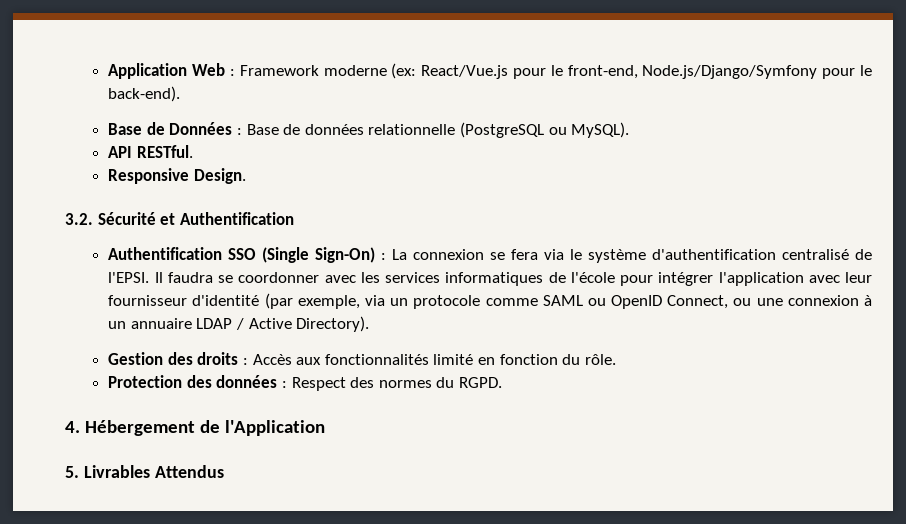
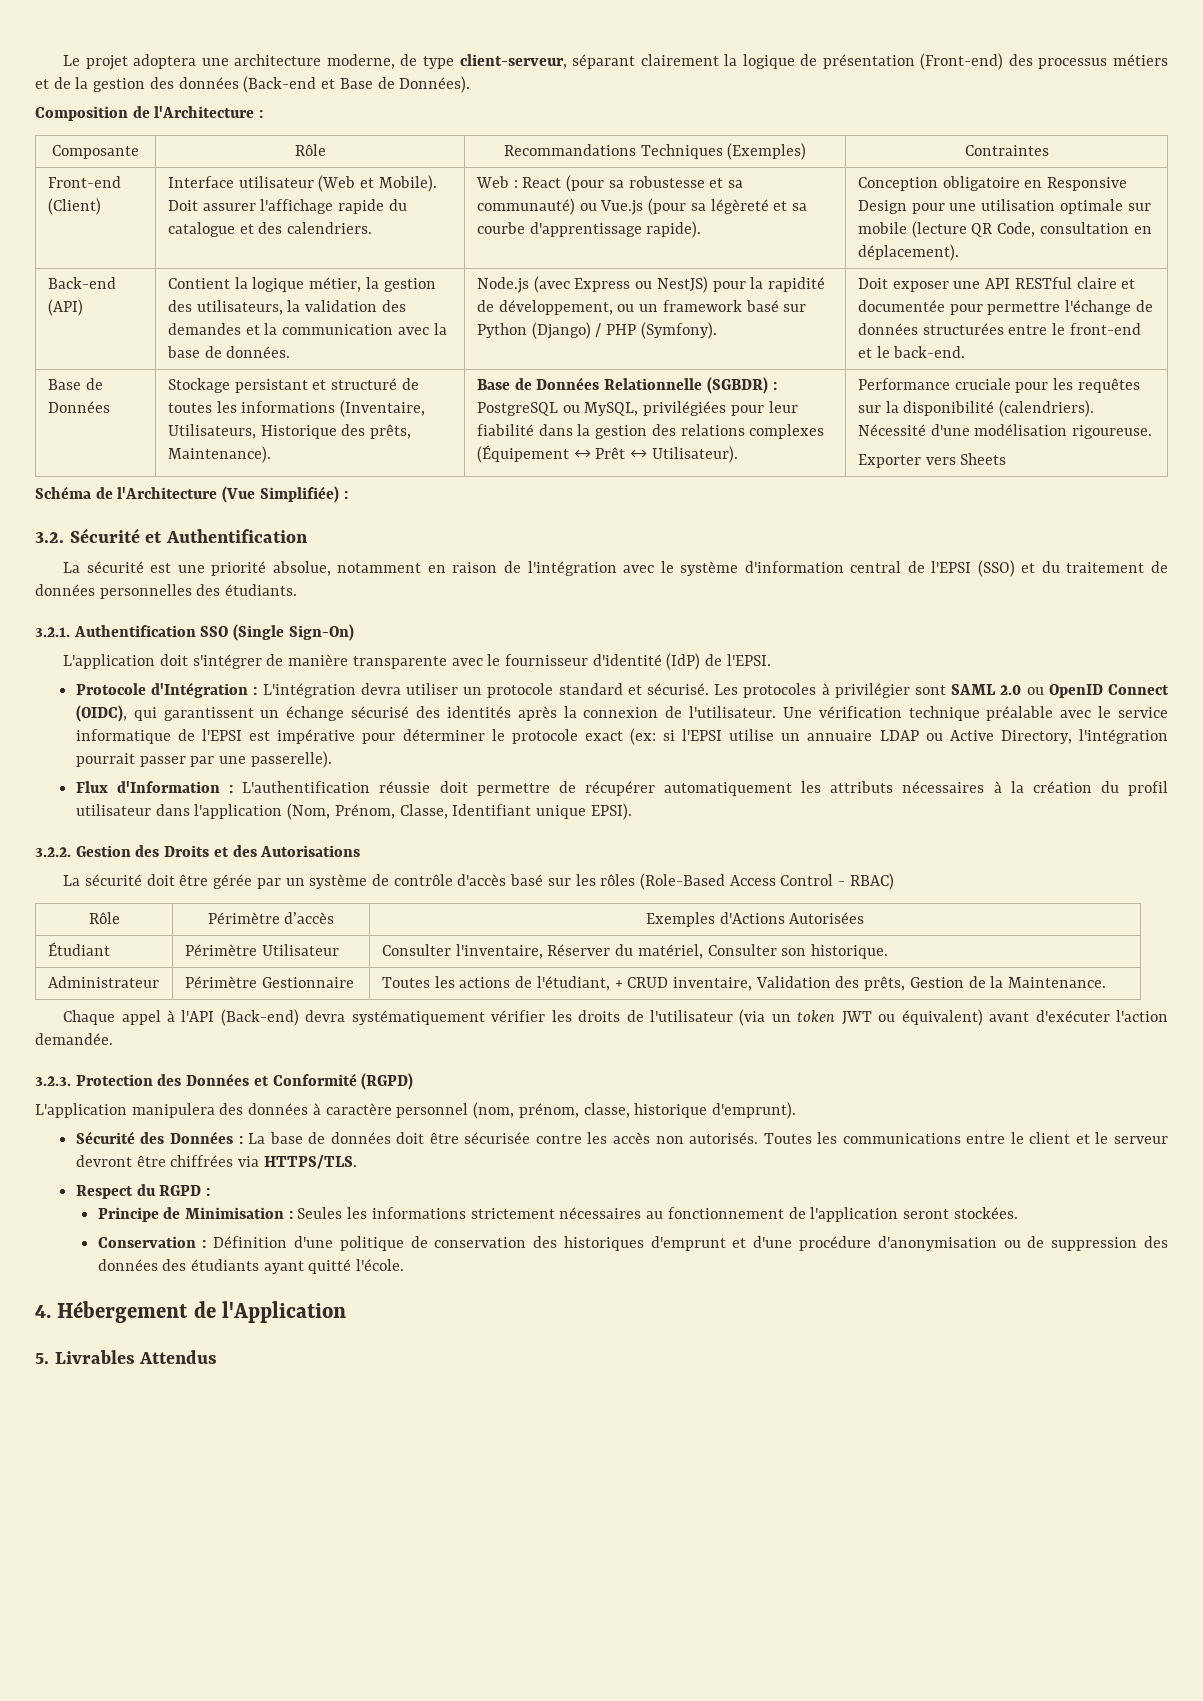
[108,63,872,79] [108,86,181,102] [108,122,630,138] [108,145,193,158] [108,168,246,184] [65,212,294,225] [108,247,872,263] [108,272,872,286] [108,293,872,309] [108,316,370,332] [108,352,616,365] [108,375,502,391] Application Web : Framework moderne (ex: React/Vue.js pour le front-end, Node.js/Django/Symfony pour le back-end). // Base de Données : Base de données relationnelle (PostgreSQL ou MySQL). // API RESTful. // Responsive Design. // 3.2. Sécurité et Authentification // Authentification SSO (Single Sign-On) : La connexion se fera via le système d'authentification centralisé de l'EPSI. Il faudra se coordonner avec les services informatiques de l'école pour intégrer l'application avec leur fournisseur d'identité (par exemple, via un protocole comme SAML ou OpenID Connect, ou une connexion à un annuaire LDAP / Active Directory). // Gestion des droits : Accès aux fonctionnalités limité en fonction du rôle. // Protection des données : Respect des normes du RGPD. -> [63,53,1168,70] [35,76,471,93] [35,106,264,121] [52,145,139,159] [294,144,326,156] [503,143,807,160] [964,145,1049,156] [47,176,121,188] [47,198,101,215] [167,175,437,192] [167,199,407,214] [167,222,373,237] [475,175,743,192] [476,198,807,215] [476,221,702,238] [857,176,1128,191] [857,199,1151,214] [857,221,1152,238] [857,244,959,261] [47,277,116,289] [47,299,83,316] [167,277,436,292] [167,300,406,315] [167,323,447,335] [166,346,291,358] [476,276,825,293] [476,300,807,315] [476,322,717,339] [857,277,1136,292] [857,300,1153,315] [857,323,1141,335] [857,346,966,358] [47,378,103,390] [47,401,110,413] [167,378,419,393] [167,400,426,417] [167,424,412,439] [167,446,271,463] [476,377,777,394] [476,401,798,416] [476,424,825,439] [476,445,738,463] [857,378,1140,393] [857,400,1095,417] [857,424,1153,439] [857,453,1007,468] [35,486,348,503] [35,528,308,543] [63,560,1168,577] [35,584,298,599] [35,624,354,641] [63,653,771,670] [75,682,1170,698] [75,705,1168,722] [75,728,1168,745] [75,751,332,768] [75,781,1169,796] [75,803,632,820] [35,845,361,857] [63,873,894,890] [88,912,120,924] [207,912,335,924] [645,912,865,927] [47,942,110,956] [184,944,339,956] [381,944,888,959] [47,976,159,988] [184,976,354,988] [381,976,1107,991] [63,1009,1169,1026] [35,1033,113,1045] [35,1073,414,1090] [35,1102,796,1119] [75,1131,1168,1144] [75,1155,357,1169] [75,1184,211,1199] [97,1207,1018,1222] [97,1236,1169,1251] [97,1259,405,1274] Le projet adoptera une architecture moderne, de type client-serveur, séparant clairement la logique de présentation (Front-end) des processus métiers et de la gestion des données (Back-end et Base de Données). // Composition de l'Architecture : // Composante | Rôle | Recommandations Techniques (Exemples) | Contraintes // Front-end (Client) | Interface utilisateur (Web et Mobile). Doit assurer l'affichage rapide du catalogue et des calendriers. | Web : React (pour sa robustesse et sa communauté) ou Vue.js (pour sa légèreté et sa courbe d'apprentissage rapide). | Conception obligatoire en Responsive Design pour une utilisation optimale sur mobile (lecture QR Code, consultation en déplacement). // Back-end (API) | Contient la logique métier, la gestion des utilisateurs, la validation des demandes et la communication avec la base de données. | Node.js (avec Express ou NestJS) pour la rapidité de développement, ou un framework basé sur Python (Django) / PHP (Symfony). | Doit exposer une API RESTful claire et documentée pour permettre l'échange de données structurées entre le front-end et le back-end. // Base de Données | Stockage persistant et structuré de toutes les informations (Inventaire, Utilisateurs, Historique des prêts, Maintenance). | Base de Données Relationnelle (SGBDR) : PostgreSQL ou MySQL, privilégiées pour leur fiabilité dans la gestion des relations complexes (Équipement ↔ Prêt ↔ Utilisateur). | Performance cruciale pour les requêtes sur la disponibilité (calendriers). Nécessité d'une modélisation rigoureuse. // Exporter vers Sheets // Schéma de l'Architecture (Vue Simplifiée) : // 3.2. Sécurité et Authentification // La sécurité est une priorité absolue, notamment en raison de l'intégration avec le système d'information central de l'EPSI (SSO) et du traitement de données personnelles des étudiants. // 3.2.1. Authentification SSO (Single Sign-On) // L'application doit s'intégrer de manière transparente avec le fournisseur d'identité (IdP) de l'EPSI. // Protocole d'Intégration : L'intégration devra utiliser un protocole standard et sécurisé. Les protocoles à privilégier sont SAML 2.0 ou OpenID Connect (OIDC), qui garantissent un échange sécurisé des identités après la connexion de l'utilisateur. Une vérification technique préalable avec le service informatique de l'EPSI est impérative pour déterminer le protocole exact (ex: si l'EPSI utilise un annuaire LDAP ou Active Directory, l'intégration pourrait passer par une passerelle). // Flux d'Information : L'authentification réussie doit permettre de récupérer automatiquement les attributs nécessaires à la création du profil utilisateur dans l'application (Nom, Prénom, Classe, Identifiant unique EPSI). // 3.2.2. Gestion des Droits et des Autorisations // La sécurité doit être gérée par un système de contrôle d'accès basé sur les rôles (Role-Based Access Control - RBAC) // Rôle | Périmètre d’accès | Exemples d'Actions Autorisées // Étudiant | Périmètre Utilisateur | Consulter l'inventaire, Réserver du matériel, Consulter son historique. // Administrateur | Périmètre Gestionnaire | Toutes les actions de l'étudiant, + CRUD inventaire, Validation des prêts, Gestion de la Maintenance. // Chaque appel à l'API (Back-end) devra systématiquement vérifier les droits de l'utilisateur (via un token JWT ou équivalent) avant d'exécuter l'action demandée. // 3.2.3. Protection des Données et Conformité (RGPD) // L'application manipulera des données à caractère personnel (nom, prénom, classe, historique d'emprunt). // Sécurité des Données : La base de données doit être sécurisée contre les accès non autorisés. Toutes les communications entre le client et le serveur devront être chiffrées via HTTPS/TLS. // Respect du RGPD : // Principe de Minimisation : Seules les informations strictement nécessaires au fonctionnement de l'application seront stockées. // Conservation : Définition d'une politique de conservation des historiques d'emprunt et d'une procédure d'anonymisation ou de suppression des données des étudiants ayant quitté l'école.

